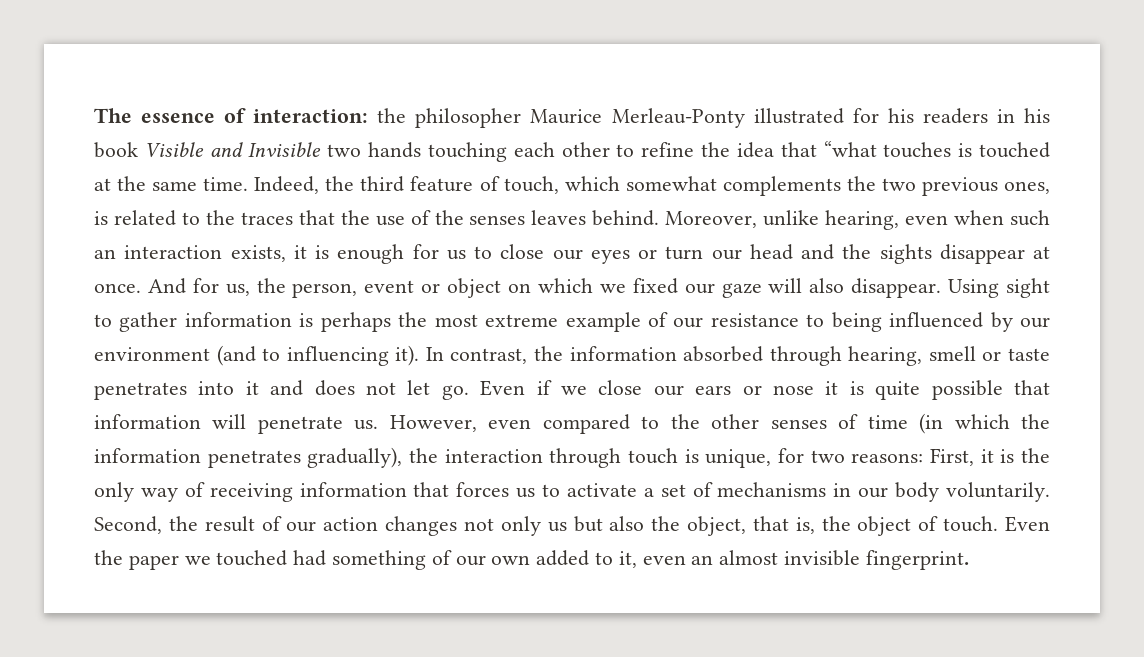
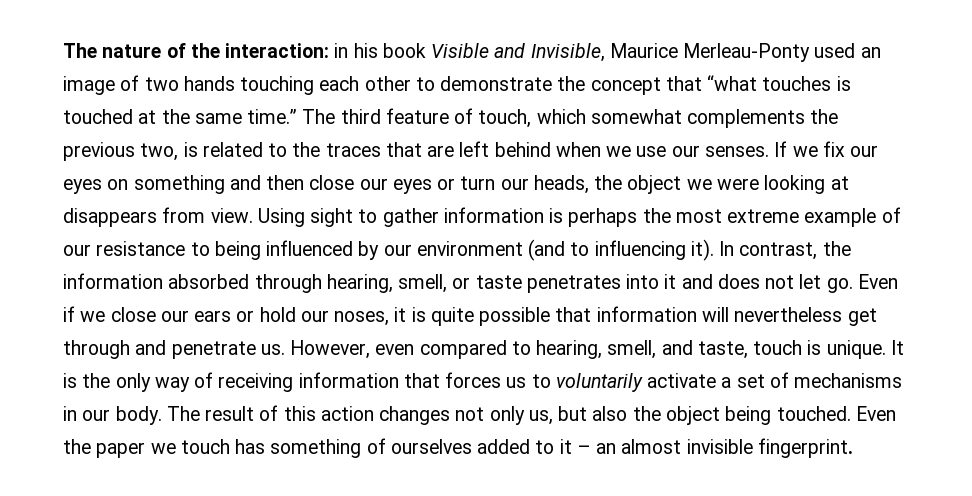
[94,108,988,128] The essence of interaction: the philosopher Maurice Merleau-Ponty illustrated for his readers -> [63,43,330,58] The nature of the interaction:
[248,142,322,157] Invisible -> [530,43,881,62] [63,75,140,95] Invisible, Maurice Merleau-Ponty used an image of
[641,142,774,158] refine the idea -> [440,76,661,95] demonstrate the concept
[203,176,355,194] time. Indeed, the -> [247,109,336,124] time.” The
[881,177,1050,196] two previous ones, -> [63,142,179,161] previous two,
[340,210,1051,230] [94,244,492,264] the use of the senses leaves behind. Moreover, unlike hearing, even when such an interaction exists, it is enough for us to -> [427,141,879,157] [63,175,305,194] are left behind when we use our senses. If we fix our eyes on something and then
[749,244,1050,264] [94,278,942,298] head and the sights disappear at once. And for us, the person, event or object on which we fixed our gaze will also disappear. -> [533,175,849,194] [63,207,253,227] heads, the object we were looking at disappears from view.
[928,346,976,361] smell -> [398,274,448,293] smell,
[772,385,814,395] nose -> [259,307,390,326] hold our noses,
(247, 421) none -> [734,307,877,326] [63,340,167,359] nevertheless get through and
[670,413,1051,434] [94,447,994,468] the other senses of time (in which the information penetrates gradually), the interaction through touch is unique, for two reasons: First, it -> [536,340,904,359] hearing, smell, and taste, touch is unique. It
(561, 490) none -> [555,373,643,392] voluntarily
[895,482,1050,502] [94,516,198,534] body voluntarily. Second, the -> [115,406,200,425] body. The
[286,521,317,532] our -> [283,406,316,421] this
[547,522,567,532] us -> [528,410,553,425] us,
[687,516,1051,536] [94,550,686,570] object, that is, the object of touch. Even the paper we touched had something of our own added to it, even -> [665,406,896,425] [63,438,591,458] object being touched. Even the paper we touch has something of ourselves added to it –

